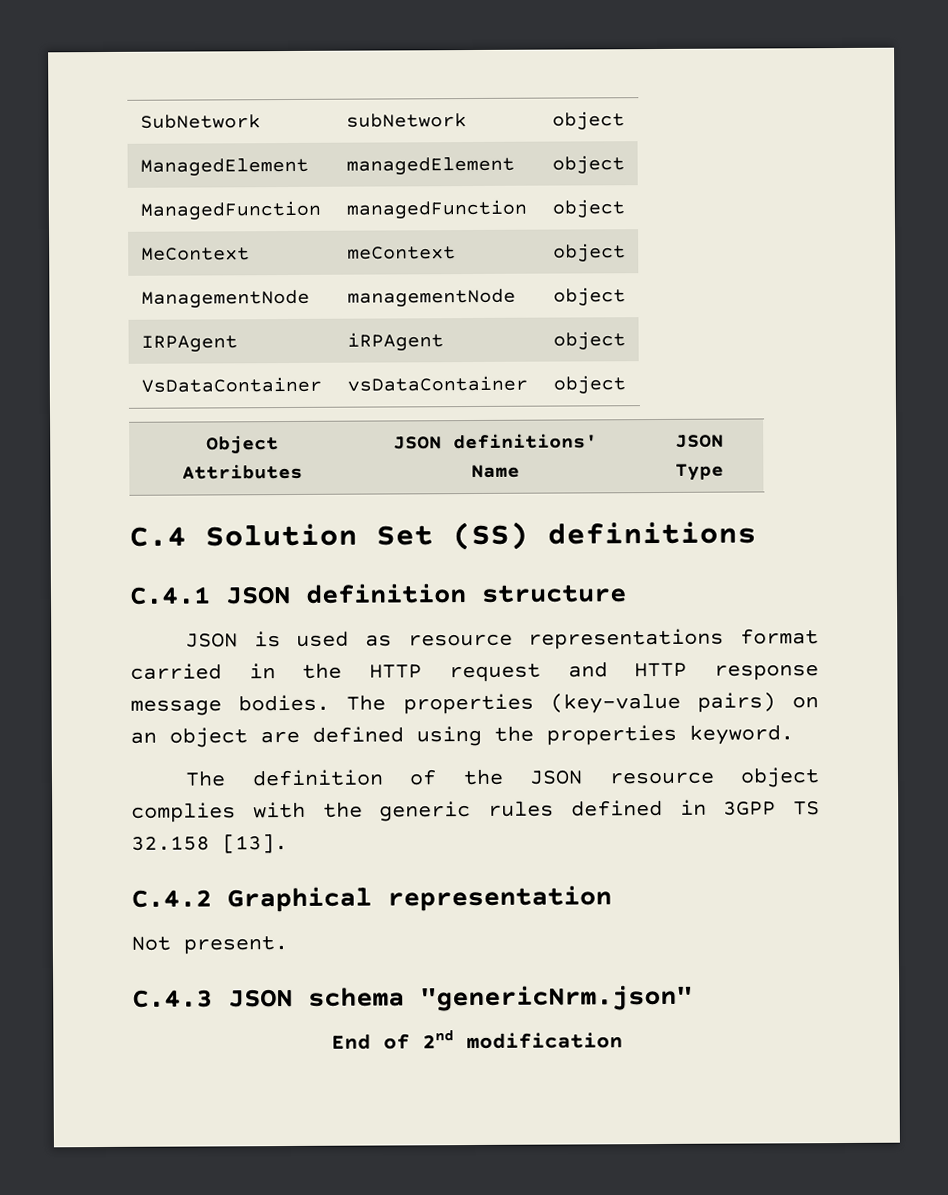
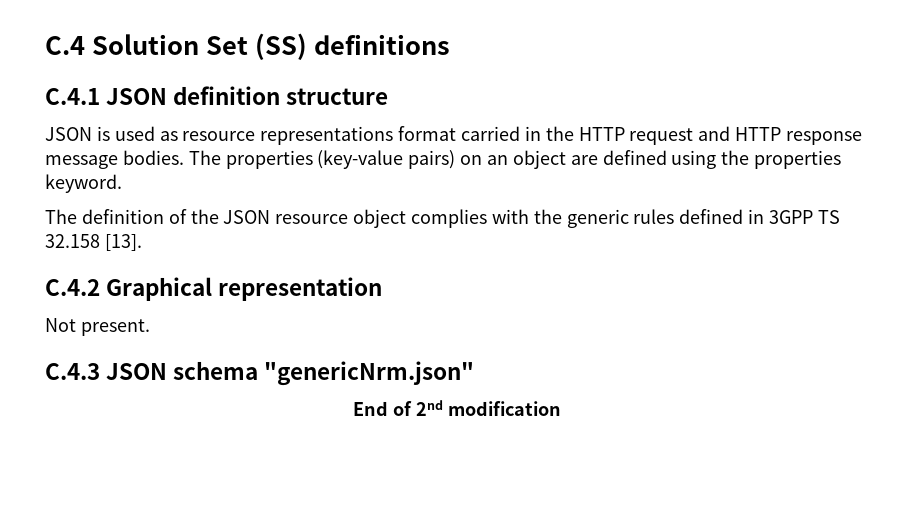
[139,114,261,129] [345,113,467,128] [551,111,625,131] [139,157,309,177] [345,156,515,176] [551,155,625,175] [139,200,321,221] [345,199,527,220] [551,199,625,219] [140,247,250,261] [346,246,456,260] [552,243,626,263] [140,289,310,309] [346,288,516,308] [552,287,626,307] [140,335,238,353] [346,332,444,352] [552,331,626,351] [140,376,322,393] [346,375,528,392] [552,375,626,395] [206,435,279,455] [182,463,303,480] [392,433,598,450] [470,464,520,479] [675,434,724,448] [675,463,724,481] SubNetwork | subNetwork | object // ManagedElement | managedElement | object // ManagedFunction | managedFunction | object // MeContext | meContext | object // ManagementNode | managementNode | object // IRPAgent | iRPAgent | object // VsDataContainer | vsDataContainer | object // Object Attributes | JSON definitions' Name | JSON Type // -> (45, 45) none

